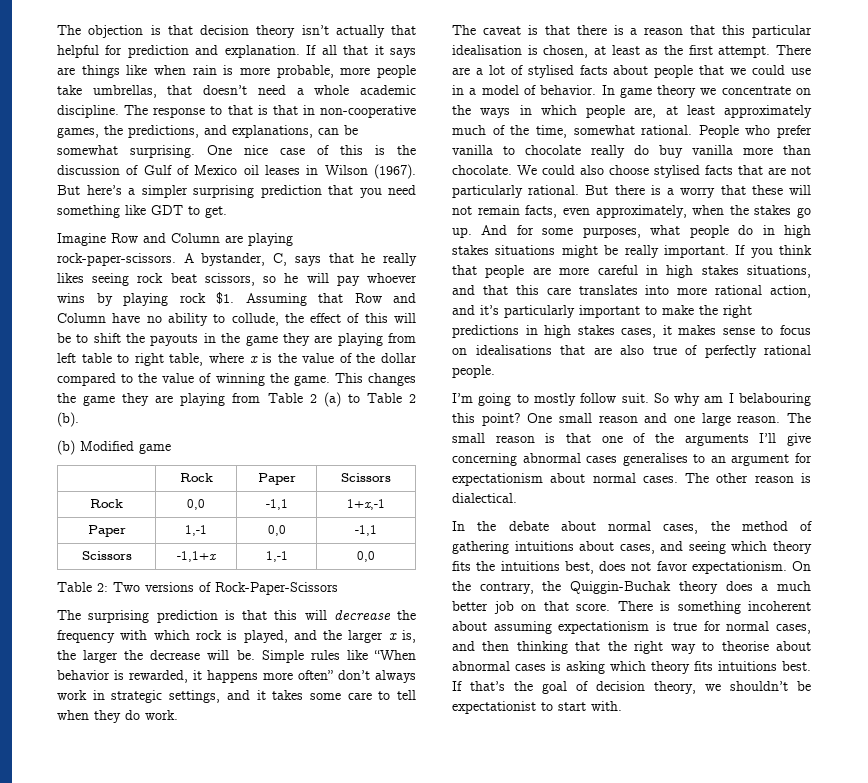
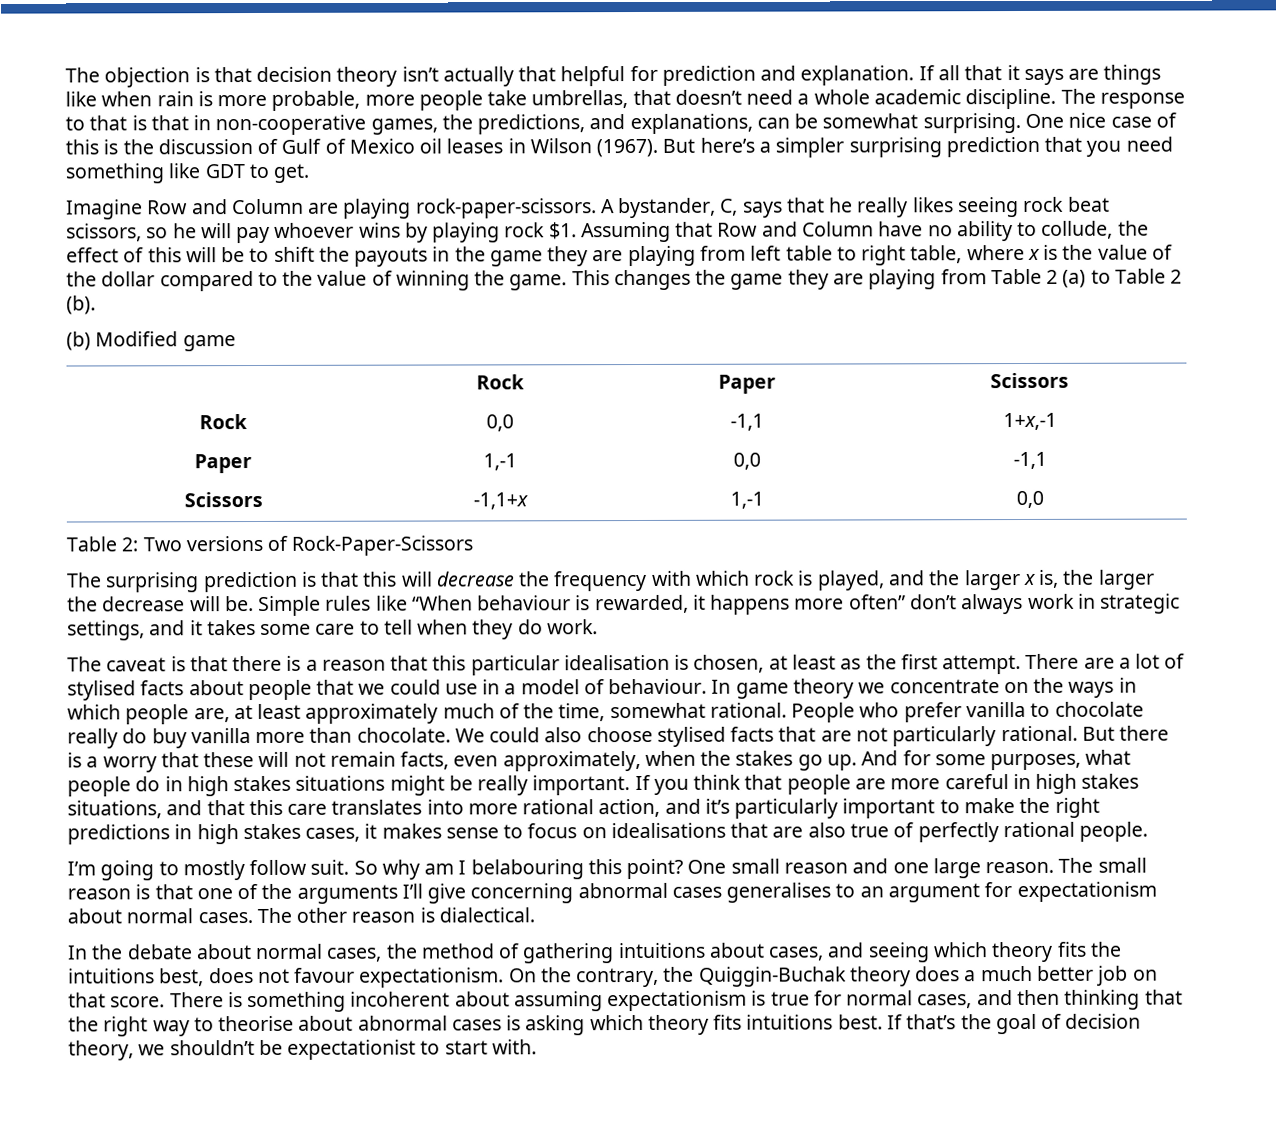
[57,670,110,680] behavior -> [477,595,572,611] behaviour
[540,85,597,95] behavior. -> [608,678,708,695] behaviour.
[656,561,688,571] favor -> [294,967,356,983] favour

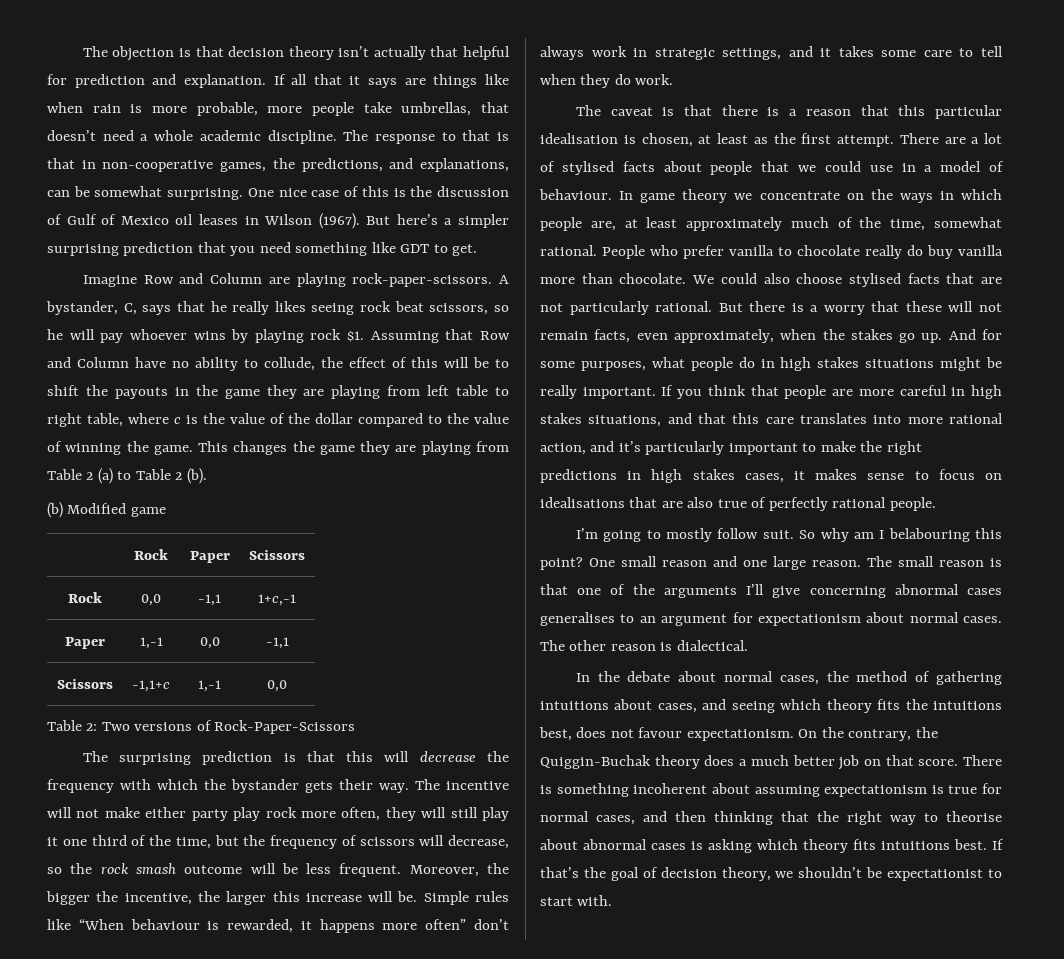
[1027,248,1040,260] x -> [174,417,181,424] c
[1002,412,1057,431] 1+x,-1 -> [258,594,296,606] 1+c,-1
[472,492,528,510] -1,1+x -> [132,680,170,692] -1,1+c
[754,569,1155,591] [67,596,186,612] rock is played, and the larger x is, the larger the decrease -> [204,779,509,793] [47,807,510,821] [47,835,509,849] [47,863,510,877] [46,891,362,905] the bystander gets their way. The incentive will not make either party play rock more often, they will still play it one third of the time, but the frequency of scissors will decrease, so the rock smash outcome will be less frequent. Moreover, the bigger the incentive, the larger this increase

